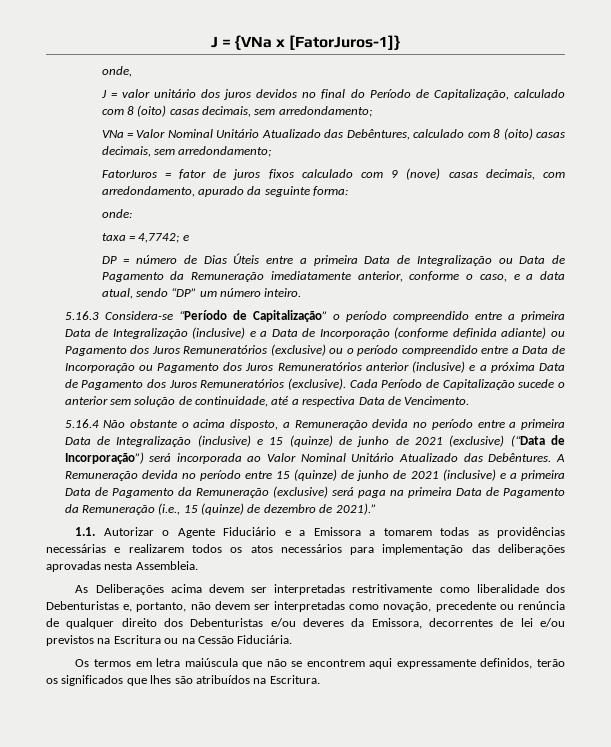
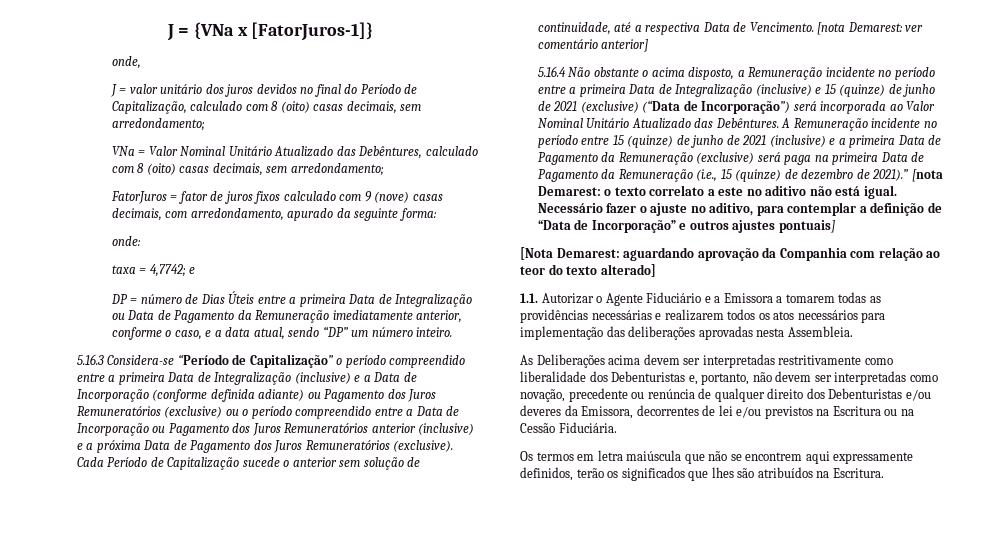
(470, 400) none -> [817,22,924,35] [537,39,649,52] [nota Demarest: ver comentário anterior]
[372,419,409,428] devida -> [825,67,875,77] incidente
[141,470,178,479] devida -> [871,118,921,128] incidente
(376, 509) none -> [911,169,943,182] [537,185,897,199] [537,202,942,216] [537,219,835,233] [520,247,941,261] [520,264,656,277] [nota Demarest: o texto correlato a este no aditivo não está igual. Necessário fazer o ajuste no aditivo, para contemplar a definição de “Data de Incorporação” e outros ajustes pontuais] // [Nota Demarest: aguardando aprovação da Companhia com relação ao teor do texto alterado]

